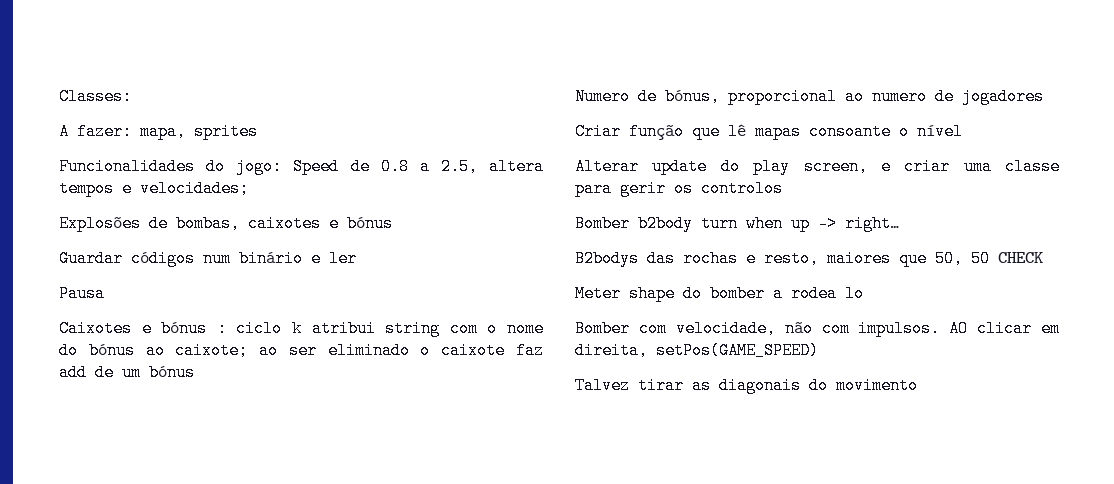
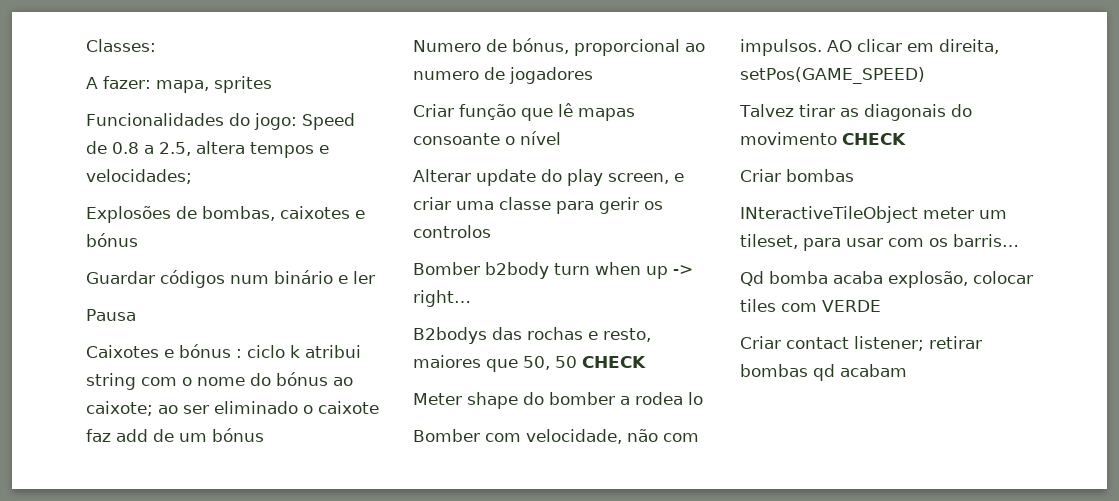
(918, 385) none -> [842,133,906,145] [740,169,854,182] [740,206,1007,223] [740,234,1019,251] [740,271,1033,288] [740,299,881,312] [740,336,982,351] [740,364,907,381] CHECK // Criar bombas // INteractiveTileObject meter um tileset, para usar com os barris… // Qd bomba acaba explosão, colocar tiles com VERDE // Criar contact listener; retirar bombas qd acabam

